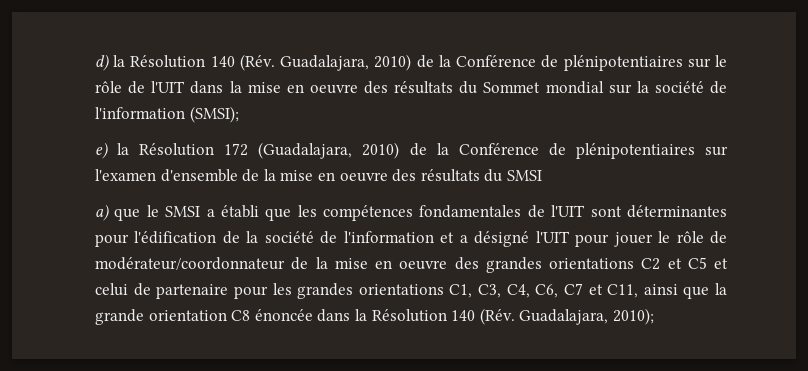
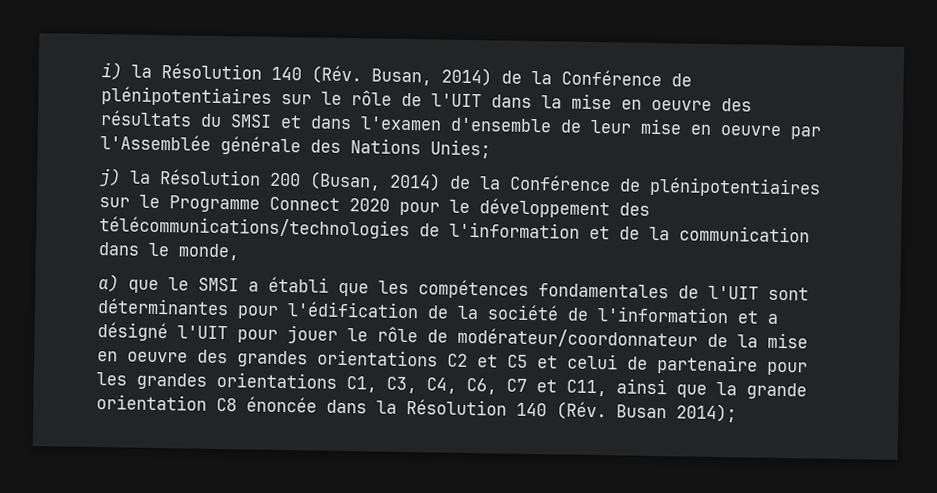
[95,54,412,71] d) la Résolution 140 (Rév. Guadalajara, 2010) -> [101,62,492,87] i) la Résolution 140 (Rév. Busan, 2014)
[483,81,727,94] [95,106,239,123] [95,142,728,159] [95,169,542,182] Sommet mondial sur la société de l'information (SMSI); // e) la Résolution 172 (Guadalajara, 2010) de la Conférence de plénipotentiaires sur l'examen d'ensemble de la mise en oeuvre des résultats du SMSI -> [230,114,821,140] [100,134,491,159] [99,168,821,198] [99,194,650,219] [99,216,810,243] [98,242,240,261] SMSI et dans l'examen d'ensemble de leur mise en oeuvre par l'Assemblée générale des Nations Unies; // j) la Résolution 200 (Busan, 2014) de la Conférence de plénipotentiaires sur le Programme Connect 2020 pour le développement des télécommunications/technologies de l'information et de la communication dans le monde,
[519,308,654,325] Guadalajara, 2010); -> [616,403,737,423] Busan 2014);

